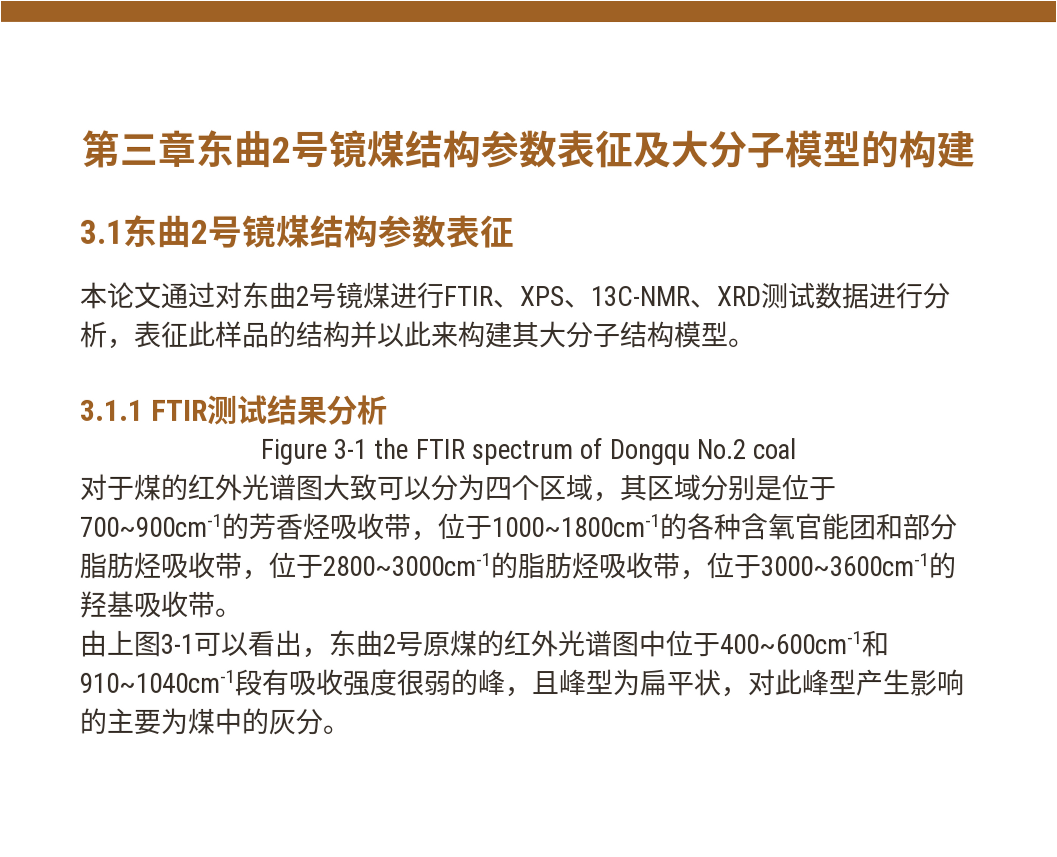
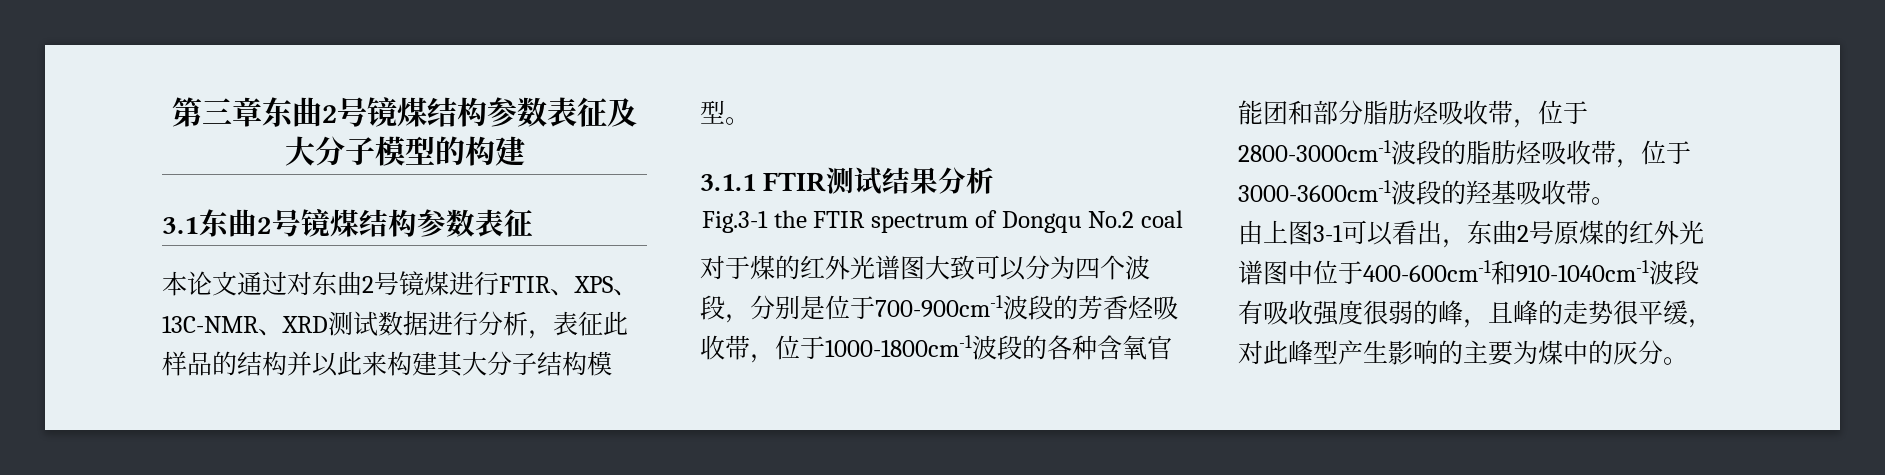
[259,438,368,465] Figure 3-1 -> [701,211,768,233] Fig.3-1
[538,474,701,503] 区域，其区域 -> [1125,255,1150,280] [700,295,750,323] 波段，
[79,513,222,537] 700~900cm-1 -> [875,295,1053,320] 700-900cm-1波段
[491,513,660,538] 1000~1800cm-1 -> [825,335,1022,360] 1000-1800cm-1波段
[322,552,491,576] 2800~3000cm-1 -> [1238,140,1441,165] 2800-3000cm-1波段
[760,553,929,577] 3000~3600cm-1 -> [1238,180,1441,205] 3000-3600cm-1波段
[719,630,889,658] [79,669,235,693] 400~600cm-1和910~1040cm-1 -> [1363,260,1674,285] 400-600cm-1和910-1040cm-1波
[585,669,721,697] 型为扁平状 -> [1538,300,1688,325] 的走势很平缓

